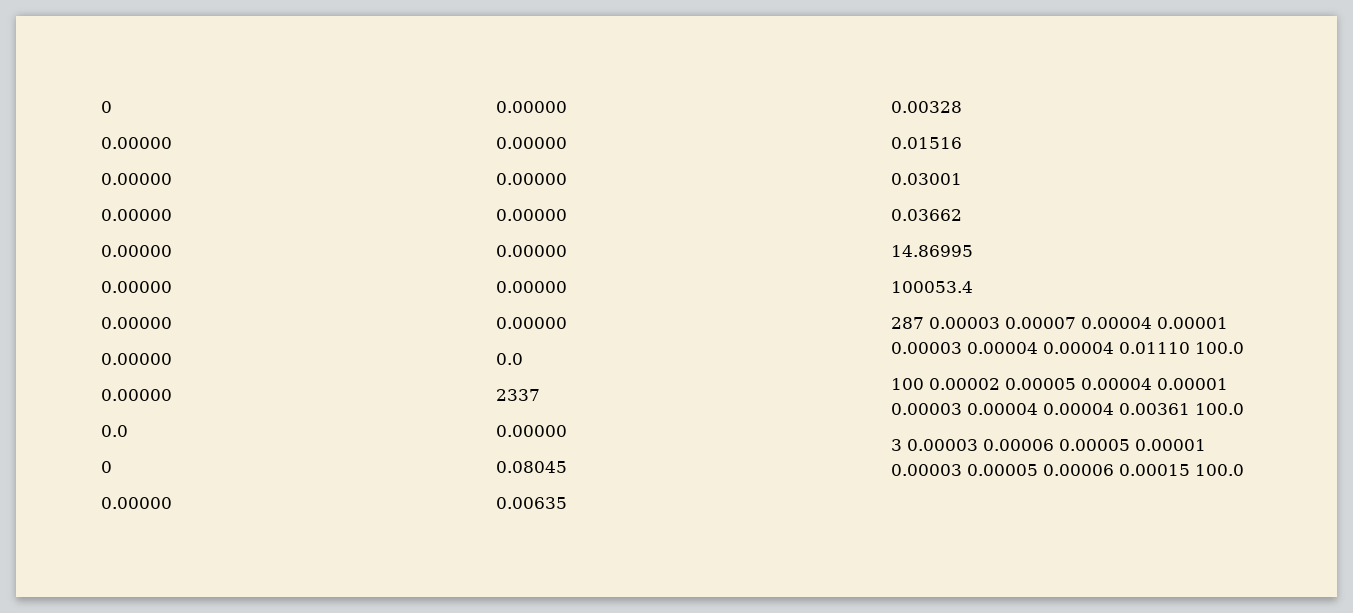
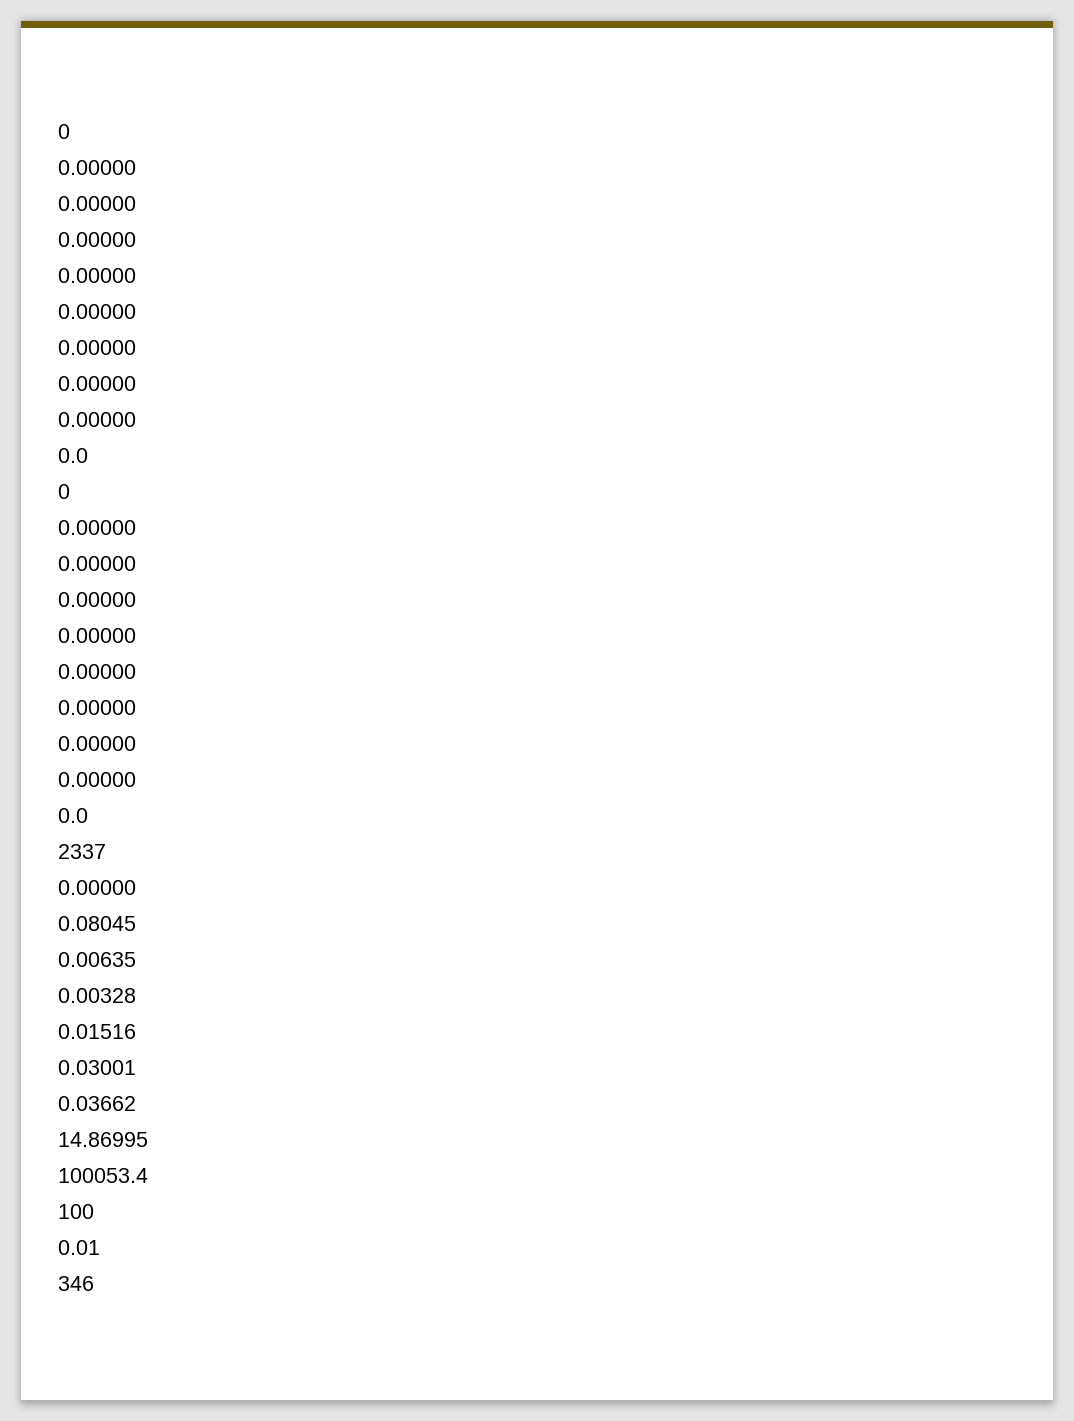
[891,317,1228,329] [891,342,1244,354] [891,378,1228,390] [891,403,1244,415] [891,439,1206,451] [891,464,1244,476] 287 0.00003 0.00007 0.00004 0.00001 0.00003 0.00004 0.00004 0.01110 100.0 // 100 0.00002 0.00005 0.00004 0.00001 0.00003 0.00004 0.00004 0.00361 100.0 // 3 0.00003 0.00006 0.00005 0.00001 0.00003 0.00005 0.00006 0.00015 100.0 -> [58,1204,94,1219] [58,1240,100,1255] [58,1276,94,1291] 100 // 0.01 // 346

